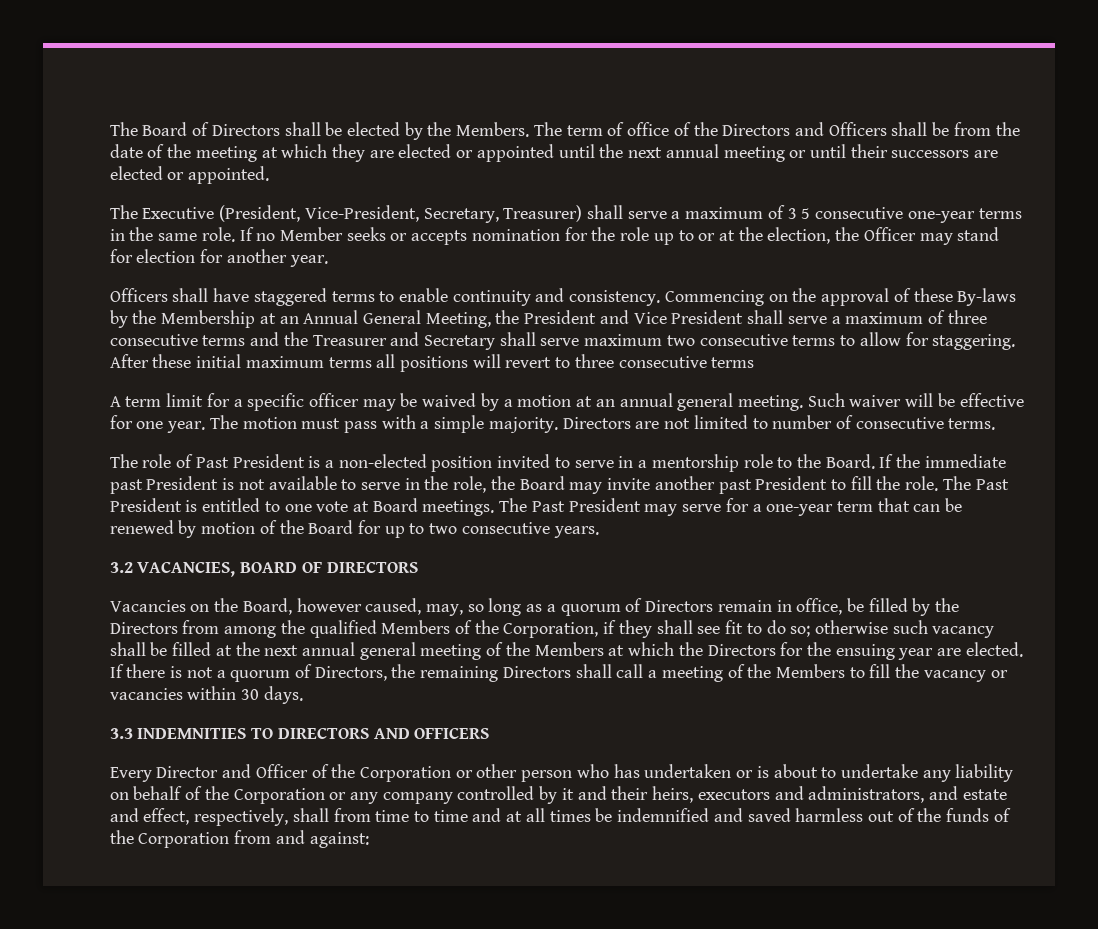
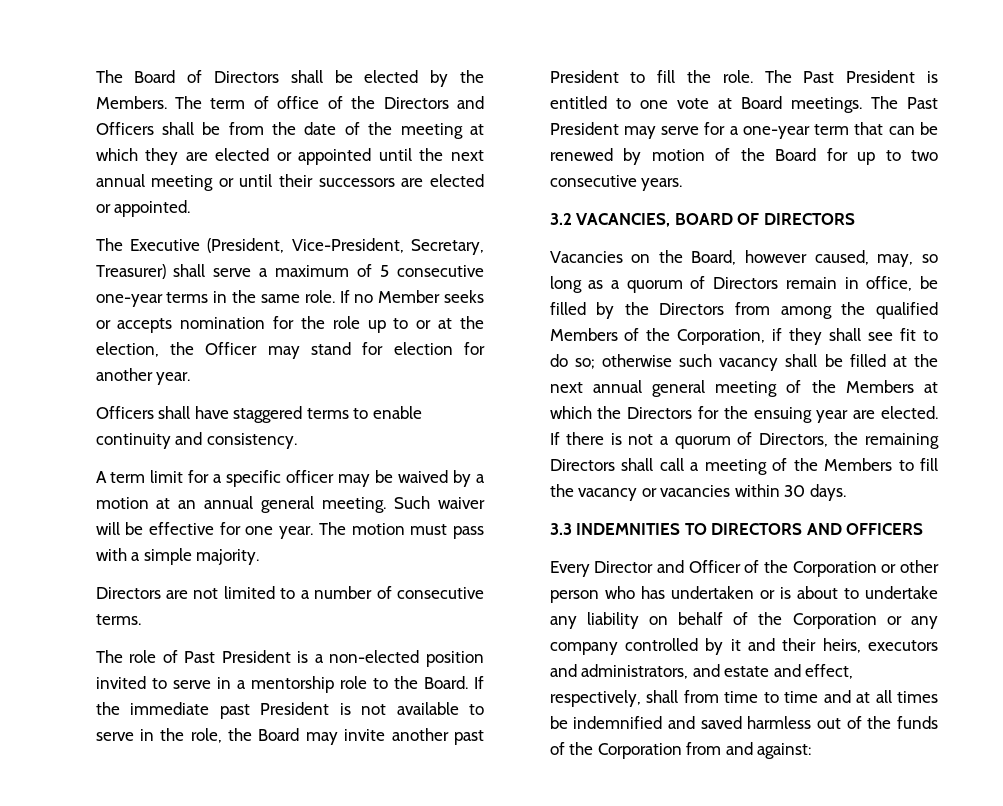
[787,208,797,219] 3 -> (373, 270) none
[664,288,1017,306] [109,310,987,328] [109,332,1016,350] [109,354,755,372] Commencing on the approval of these By-laws by the Membership at an Annual General Meeting, the President and Vice President shall serve a maximum of three consecutive terms and the Treasurer and Secretary shall serve maximum two consecutive terms to allow for staggering. After these initial maximum terms all positions will revert to three consecutive terms -> (297, 441) none
(558, 425) none -> (260, 557) //
(768, 423) none -> [300,590,310,599] a

